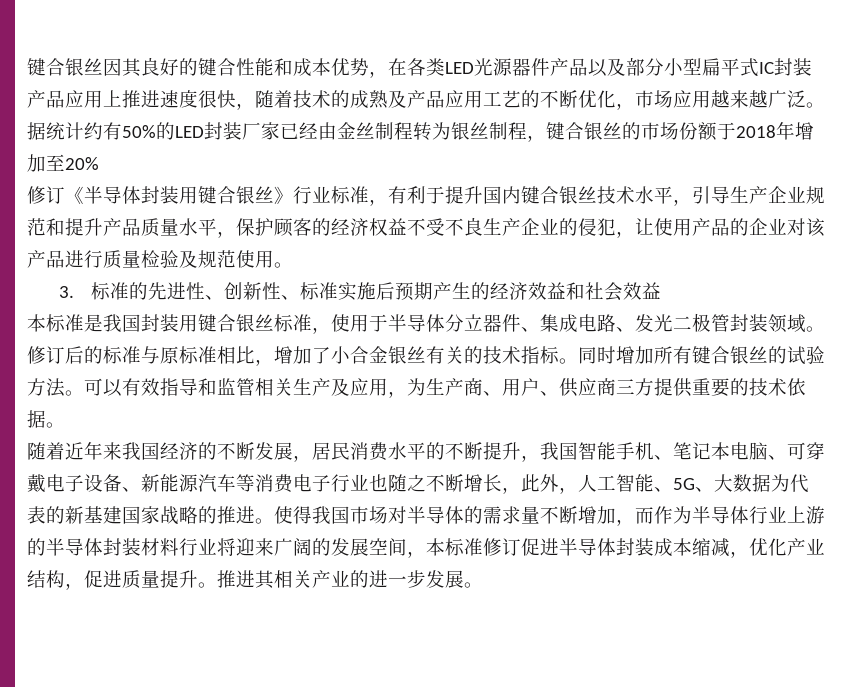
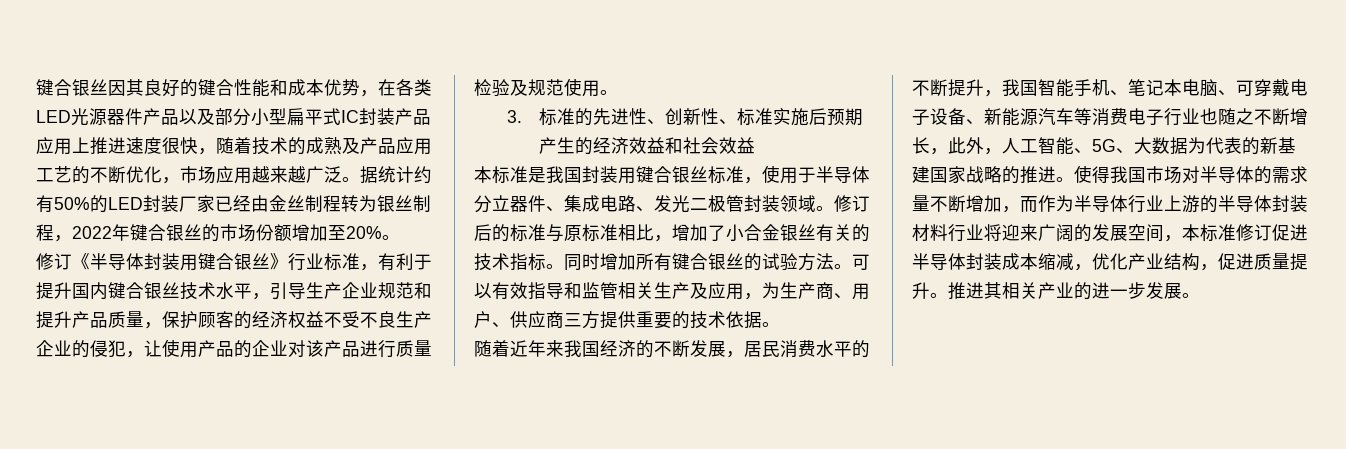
(546, 138) none -> [72,224,130,241] 2022年
[717,121,795,140] 于2018年 -> (292, 232) none
(99, 163) none -> [382,235,400,240] 。
[179,218,217,236] 水平 -> (144, 319) none

